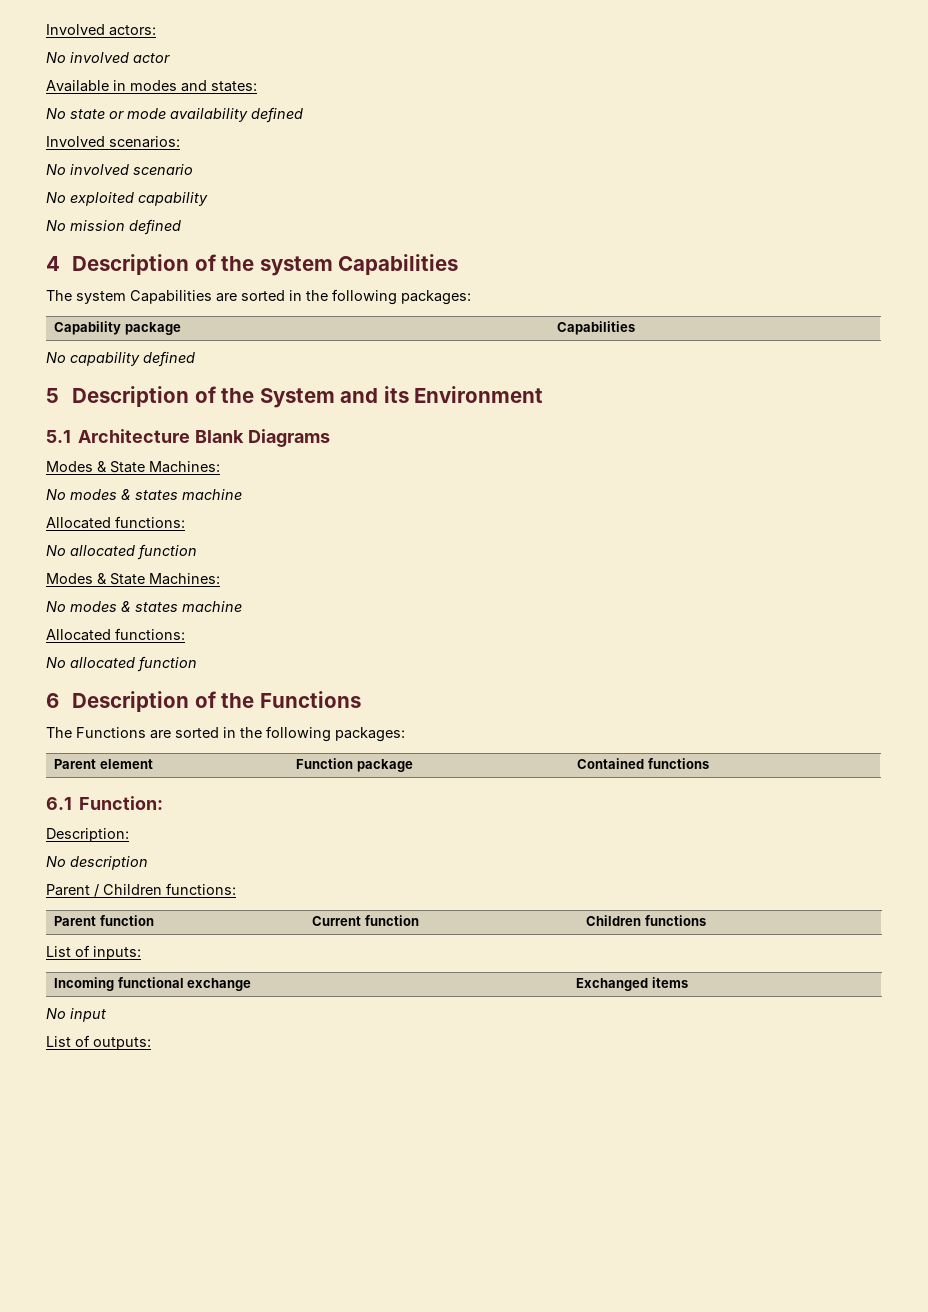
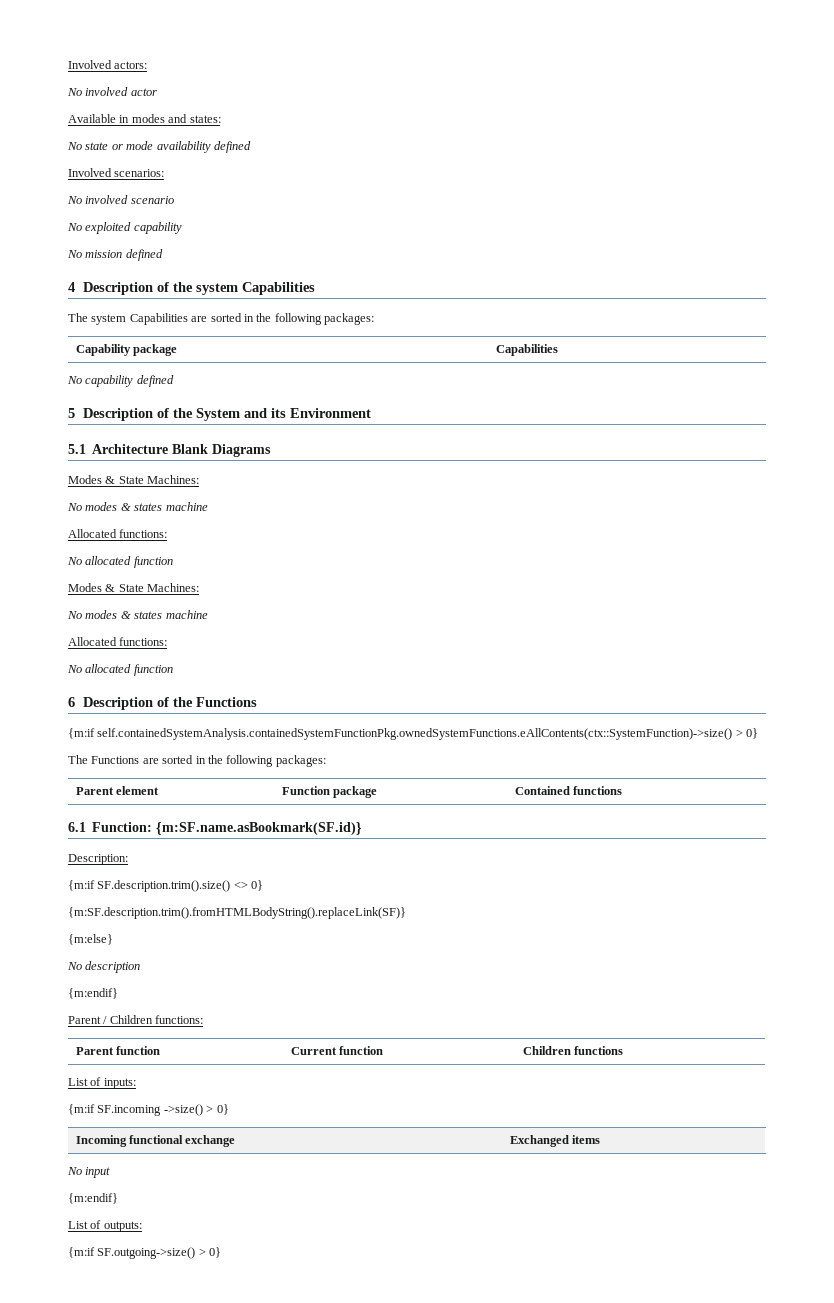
(361, 699) none -> [68,728,759,740] // {m:if self.containedSystemAnalysis.containedSystemFunctionPkg.ownedSystemFunctions.eAllContents(ctx::SystemFunction)->size() > 0}
(164, 803) none -> [156,822,363,835] {m:SF.name.asBookmark(SF.id)}
(129, 835) none -> [68,880,264,892] [68,907,406,919] [68,934,113,945] // {m:if SF.description.trim().size() <> 0} // {m:SF.description.trim().fromHTMLBodyString().replaceLink(SF)} // {m:else}
(148, 863) none -> [68,988,118,999] // {m:endif}
(141, 953) none -> [68,1104,229,1116] // {m:if SF.incoming ->size() > 0}
(106, 1015) none -> [68,1193,118,1204] // {m:endif}
(151, 1043) none -> [68,1247,222,1259] // {m:if SF.outgoing->size() > 0}

